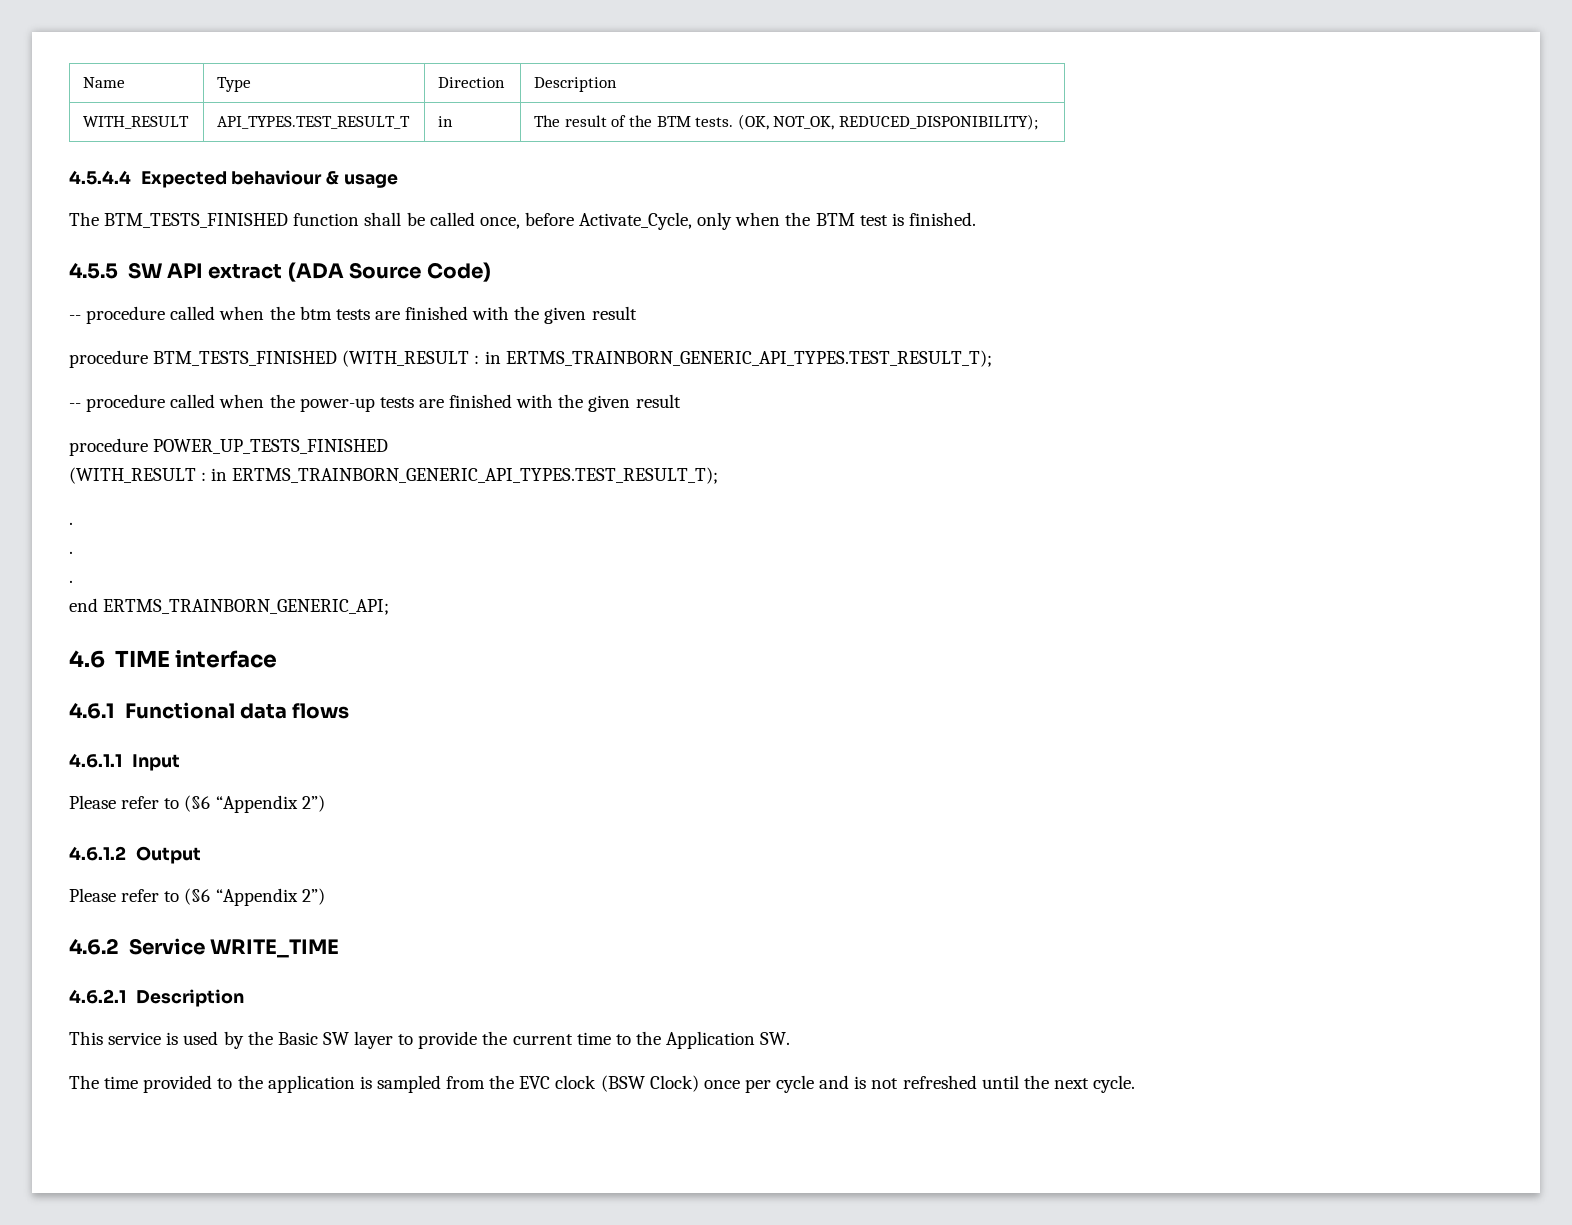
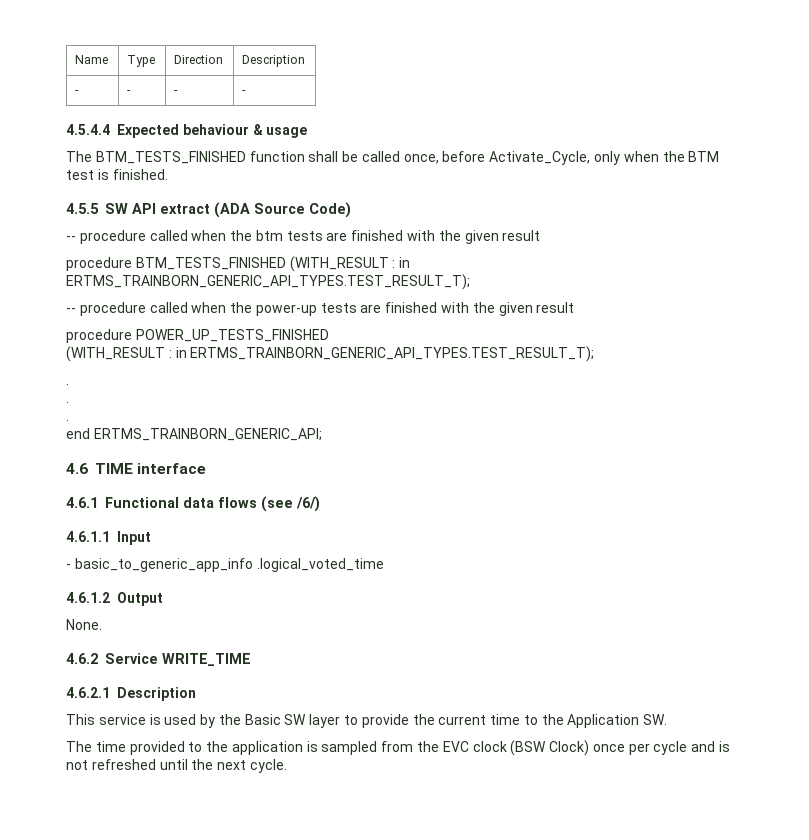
[83,116,190,129] [217,116,411,129] [438,116,454,127] [534,114,1038,130] WITH_RESULT | API_TYPES.TEST_RESULT_T | in | The result of the BTM tests. (OK, NOT_OK, REDUCED_DISPONIBILITY); -> [75,90,80,94] [127,90,132,94] [174,90,179,94] [242,90,247,94] - | - | - | -
(350, 711) none -> [261,496,320,512] (see /6/)
[69,795,325,813] [69,846,201,864] [69,888,325,906] Please refer to (§6 “Appendix 2”) // 4.6.1.2 Output // Please refer to (§6 “Appendix 2”) -> [66,558,384,572] [66,592,163,606] [66,619,102,630] - basic_to_generic_app_info .logical_voted_time // 4.6.1.2 Output // None.

